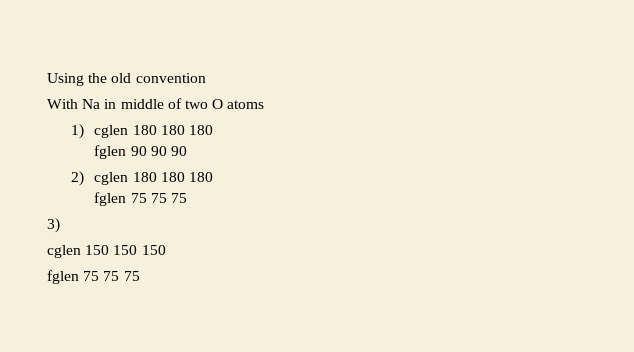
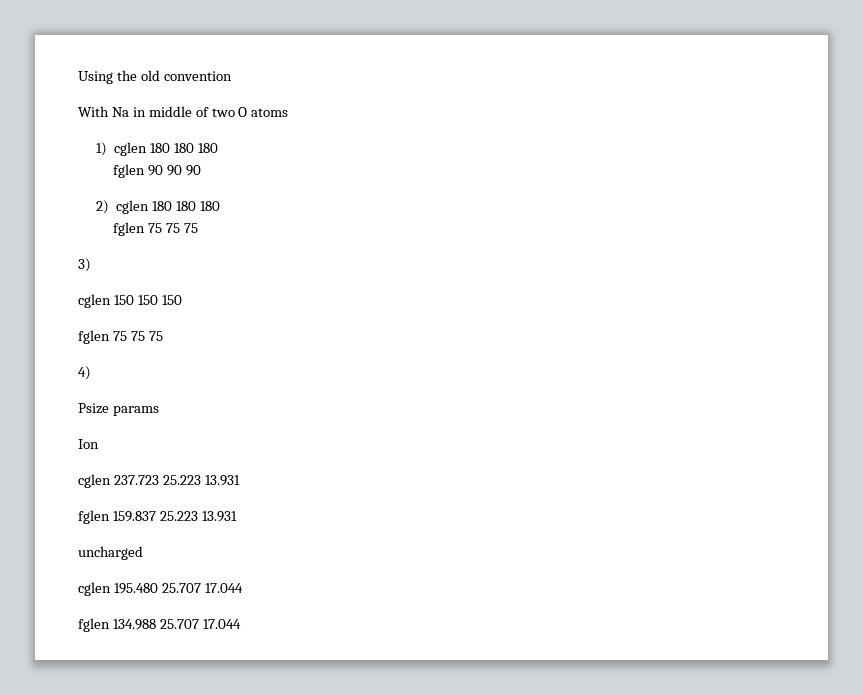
(140, 276) none -> [78,366,91,380] [78,403,159,416] [78,439,99,449] [78,474,240,488] [78,510,237,524] [78,546,143,560] [78,582,243,596] [78,618,241,632] // 4) // Psize params // Ion // cglen 237.723 25.223 13.931 // fglen 159.837 25.223 13.931 // uncharged // cglen 195.480 25.707 17.044 // fglen 134.988 25.707 17.044

